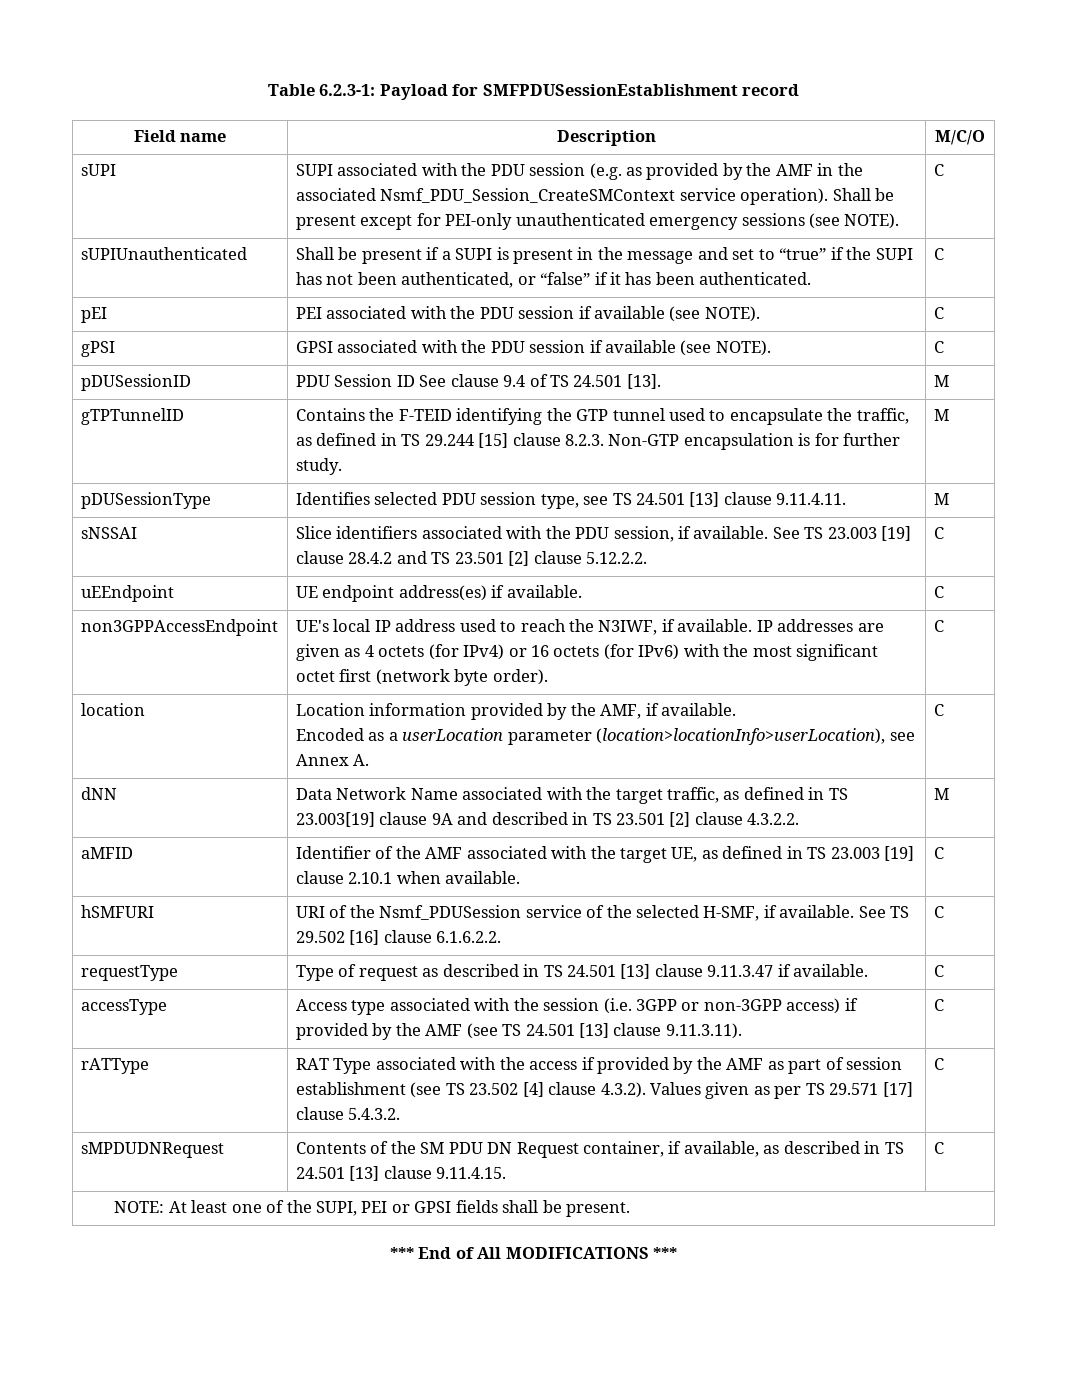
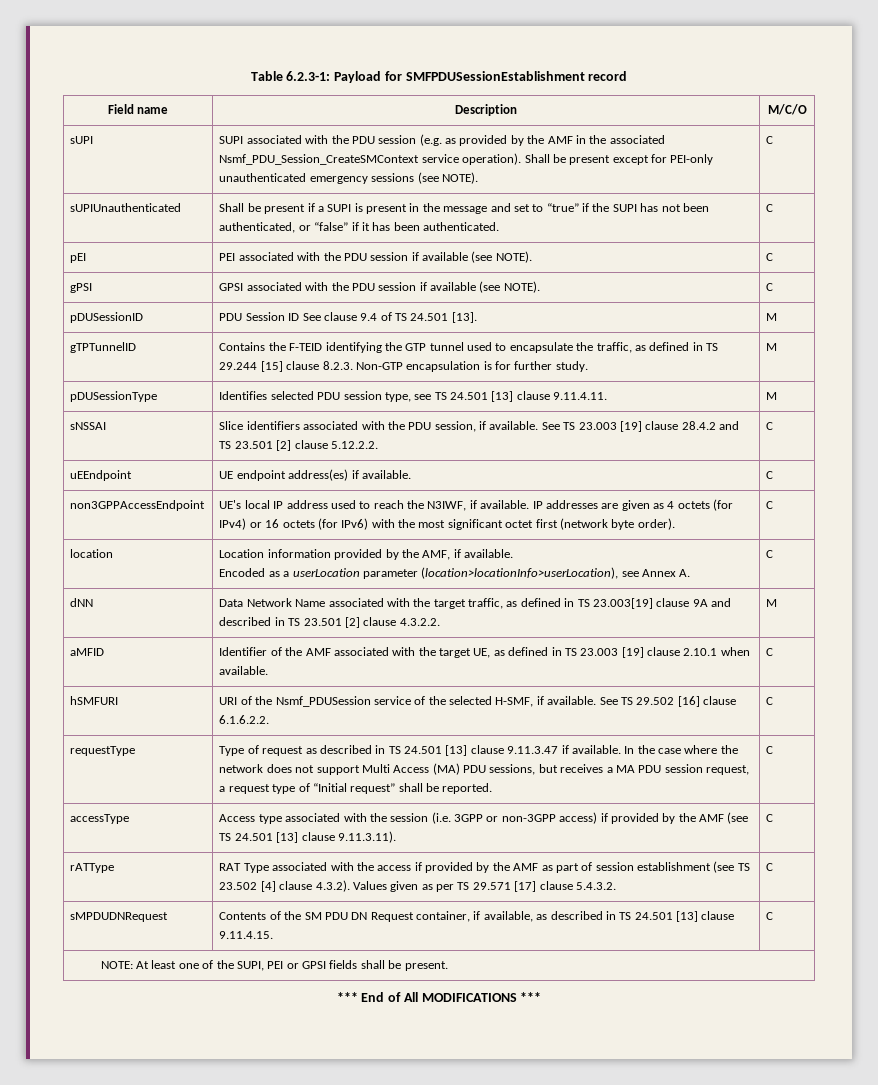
(869, 970) none -> [624,745,738,754] [219,763,750,775] [219,783,493,794] In the case where the network does not support Multi Access (MA) PDU sessions, but receives a MA PDU session request, a request type of “Initial request” shall be reported.

